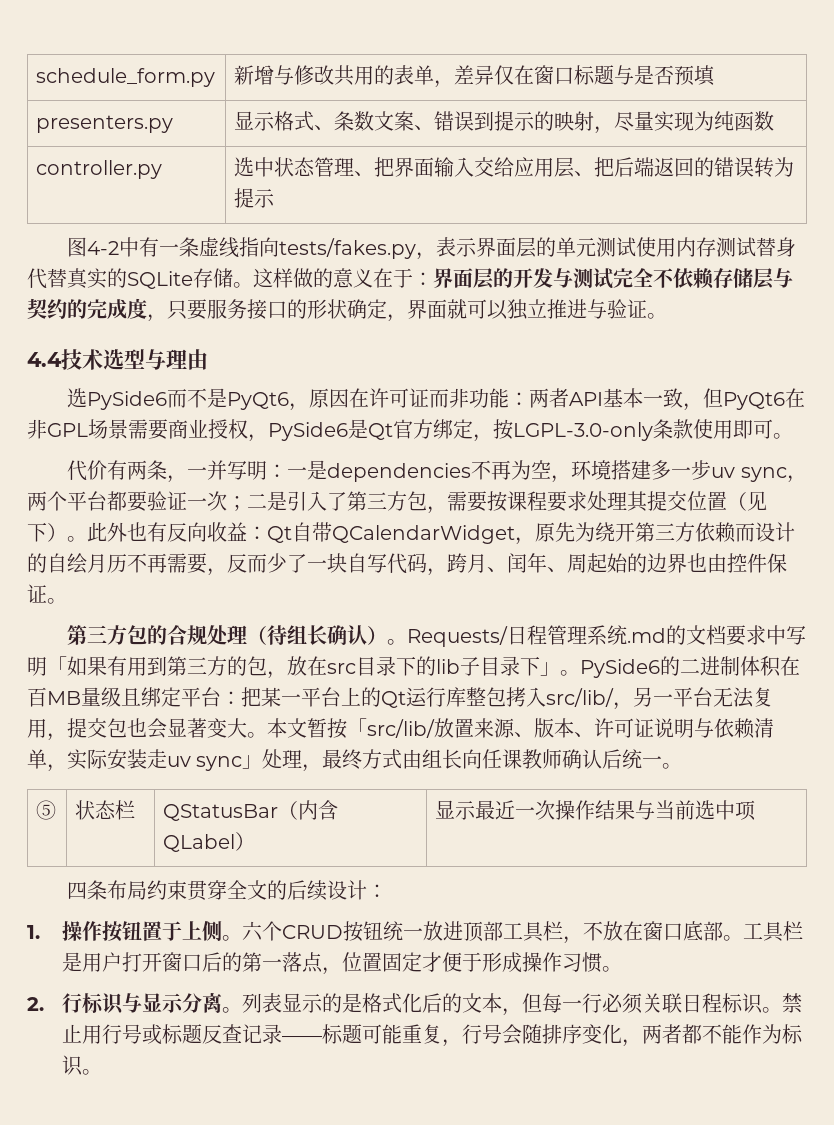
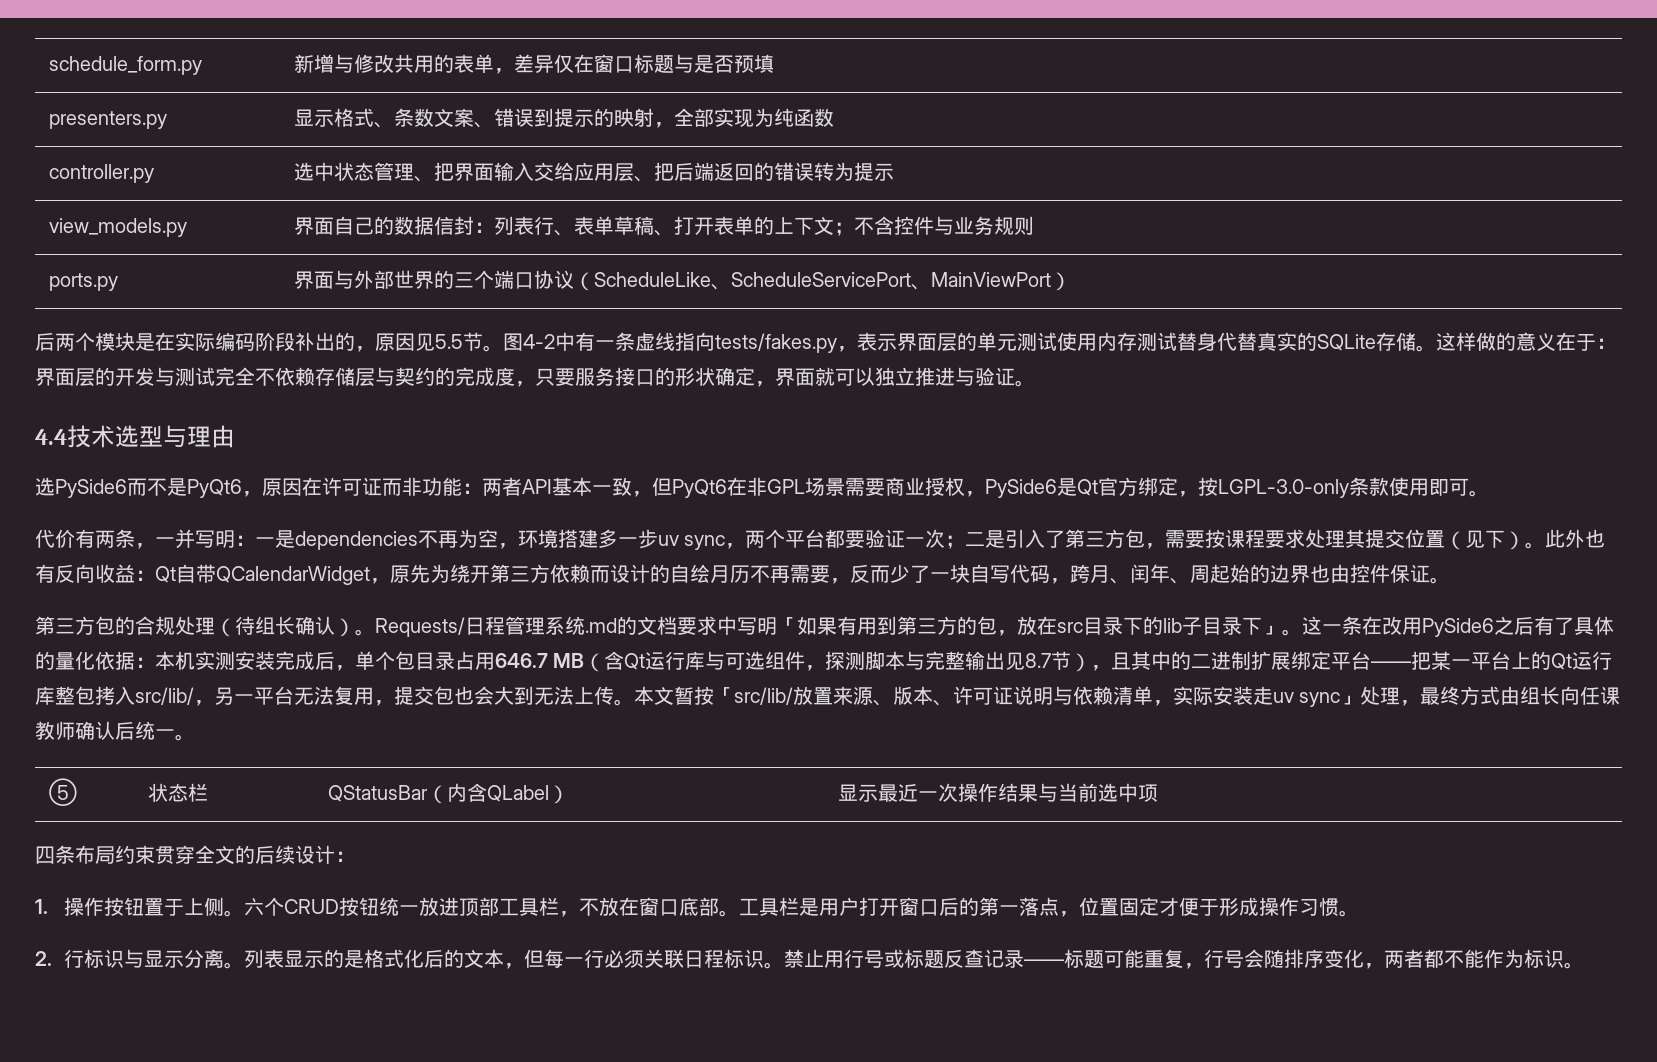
[614,111,655,132] 尽量 -> [673,108,714,127] 全部
(276, 198) // -> [48,218,187,237] [293,216,1034,236] [48,273,118,291] [293,270,1071,291] [35,332,503,352] // view_models.py | 界面自己的数据信封：列表行、表单草稿、打开表单的上下文；不含控件与业务规则 // ports.py | 界面与外部世界的三个端口协议（ScheduleLike、ScheduleServicePort、MainViewPort） // 后两个模块是在实际编码阶段补出的，原因见5.5节。
[580,656,800,678] [27,687,141,707] PySide6的二进制体积在百MB量级且 -> [1302,616,1614,637] [35,651,1292,672] 这一条在改用PySide6之后有了具体的量化依据：本机实测安装完成后，单个包目录占用646.7 MB（含Qt运行库与可选组件，探测脚本与完整输出见8.7节），且其中的二进制扩展
[221,691,241,705] ： -> [1371,661,1412,668] ——
[167,718,247,738] 显著变大 -> [494,686,614,705] 大到无法上传

